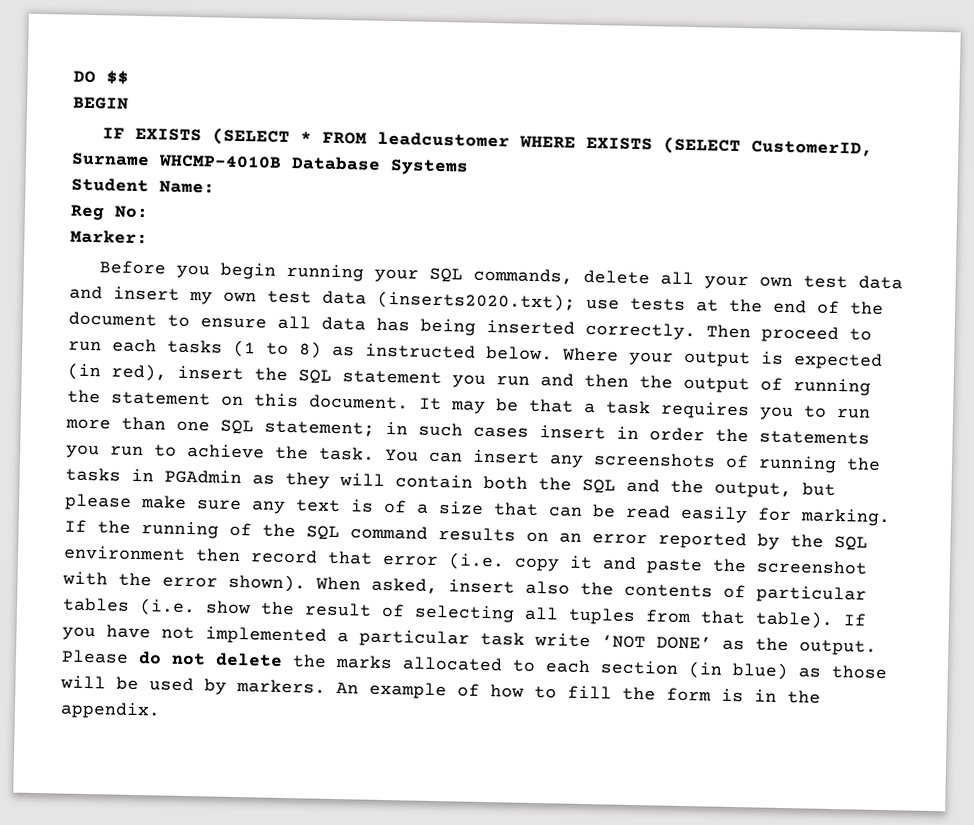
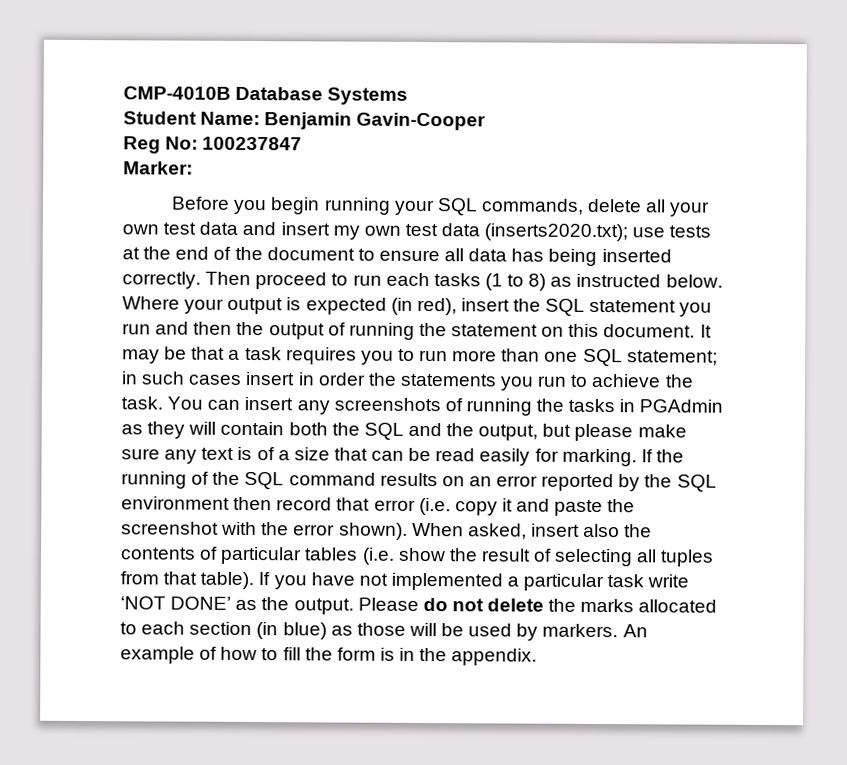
[73,70,129,85] [73,96,129,110] [101,127,873,157] [71,152,282,169] DO $$ // BEGIN // IF EXISTS (SELECT * FROM leadcustomer WHERE EXISTS (SELECT CustomerID, Surname WHCMP-4010B -> [123,86,231,100] CMP-4010B
(215, 187) none -> [264,112,487,131] Benjamin Gavin-Cooper
(149, 212) none -> [202,136,303,151] 100237847

